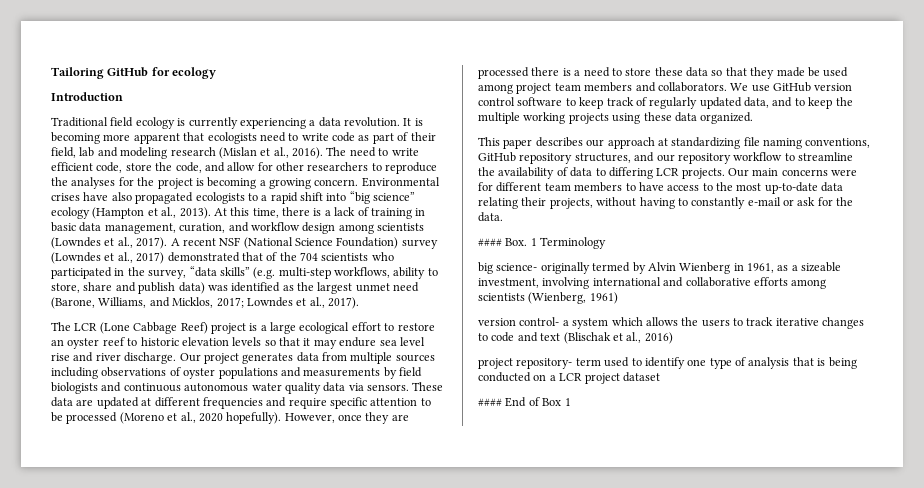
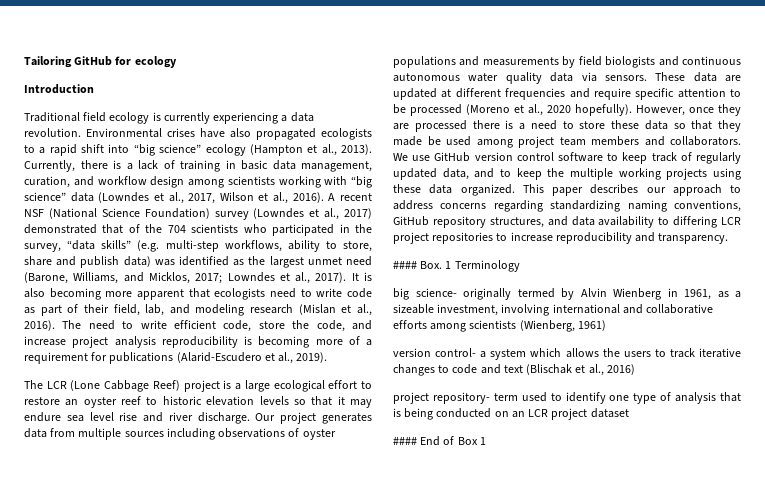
[403,118,423,126] [51,132,436,144] [51,147,419,159] [51,162,438,174] [51,177,359,189] It is becoming more apparent that ecologists need to write code as part of their field, lab and modeling research (Mislan et al., 2016). The need to write efficient code, store the code, and allow for other researchers to reproduce the analyses for the project is becoming a growing concern. -> (81, 132) none
[213,207,279,218] At this time, -> [24,160,75,172] Currently,
[51,237,168,249] (Lowndes et al., 2017). -> [278,176,372,188] [24,192,324,204] working with “big science” data (Lowndes et al., 2017, Wilson et al., 2016).
(359, 303) none -> [351,272,373,281] [24,288,372,300] [24,304,372,316] [24,320,372,332] [24,336,372,348] [24,352,328,364] It is also becoming more apparent that ecologists need to write code as part of their field, lab, and modeling research (Mislan et al., 2016). The need to write efficient code, store the code, and increase project analysis reproducibility is becoming more of a requirement for publications (Alarid‑Escudero et al., 2019).
(754, 118) // -> (515, 190) none
[657,137,760,149] at standardizing file -> [730,185,741,193] [393,200,621,212] to address concerns regarding standardizing
[656,152,853,164] [478,167,858,179] [478,182,844,194] [478,197,854,209] [478,212,503,222] our repository workflow to streamline the availability of data to differing LCR projects. Our main concerns were for different team members to have access to the most up-to-date data relating their projects, without having to constantly e-mail or ask for the data. -> [571,216,741,228] [393,232,729,244] data availability to differing LCR project repositories to increase reproducibility and transparency.
[549,375,556,381] a -> [511,411,525,418] an

